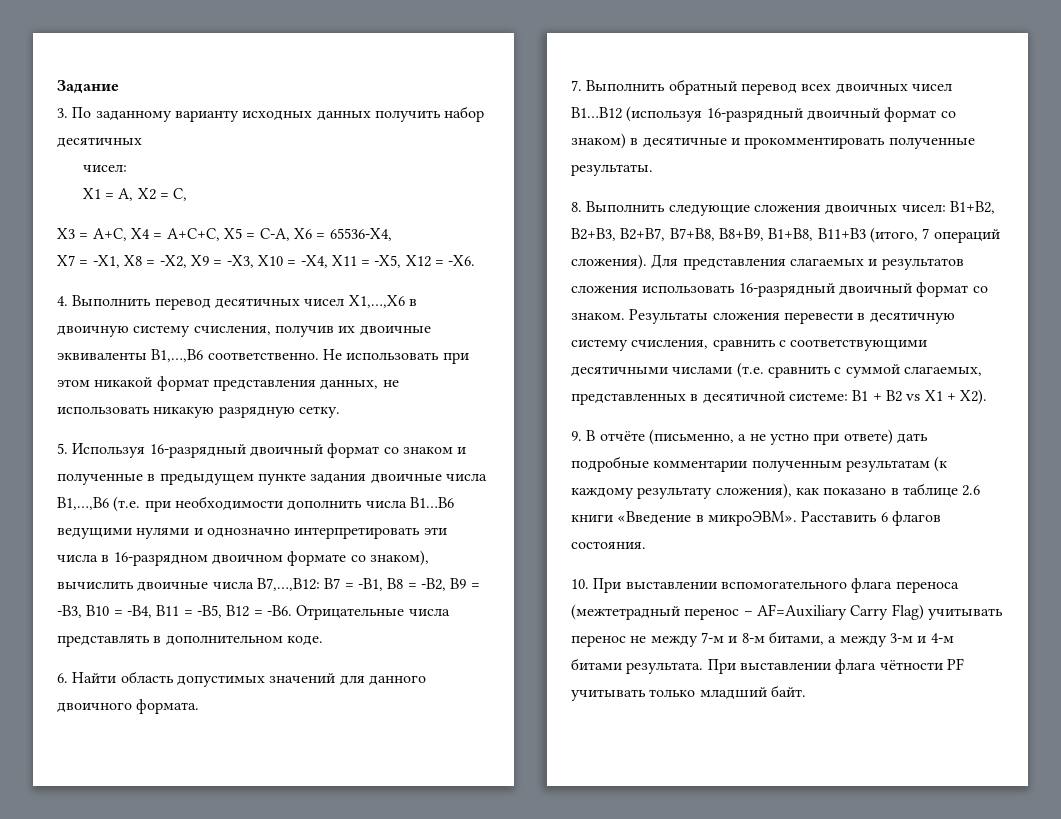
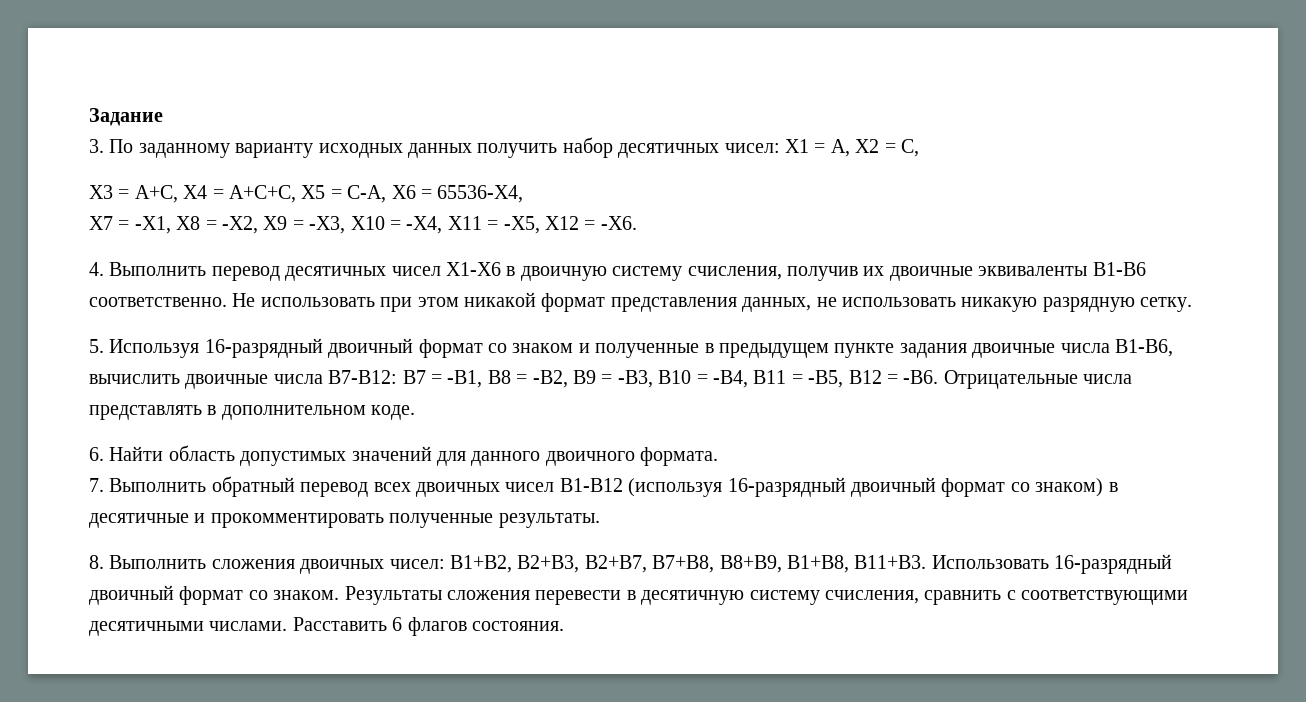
[82,164,127,172] // чисел: // -> [724,143,780,153] чисел:
[348,295,405,308] X1,…,X6 -> [446,262,501,276] X1-X6
[151,349,204,362] B1,…,B6 -> [1092,262,1146,276] B1-B6
[57,496,454,512] [57,527,447,539] [57,550,429,566] B1,…,B6 (т.е. при необходимости дополнить числа B1…B6 ведущими нулями и однозначно интерпретировать эти числа в 16-разрядном двоичном формате со знаком), -> [1114,339,1173,357] B1-B6,
[256,578,320,591] B7,…,B12: -> [328,370,398,384] B7-B12:
[571,107,622,119] B1…B12 -> [559,478,623,492] B1-B12
[668,204,750,216] следующие -> (207, 562) none
[817,227,1000,243] [571,254,964,270] [571,285,736,293] B11+B3 (итого, 7 операций сложения). Для представления слагаемых и результатов сложения использовать -> [854,555,1049,569] B11+B3. Использовать
[672,362,982,378] [571,389,988,405] [571,429,928,445] [571,456,948,472] [571,483,981,499] [571,511,941,526] [571,541,646,549] [571,578,959,593] [571,604,1003,620] [571,631,954,647] [571,658,964,674] [571,685,806,701] числами (т.е. сравнить с суммой слагаемых, представленных в десятичной системе: B1 + B2 vs X1 + X2). // 9. В отчёте (письменно, а не устно при ответе) дать подробные комментарии полученным результатам (к каждому результату сложения), как показано в таблице 2.6 книги «Введение в микроЭВМ». Расставить 6 флагов состояния. // 10. При выставлении вспомогательного флага переноса (межтетрадный перенос – AF=Auxiliary Carry Flag) учитывать перенос не между 7-м и 8-м битами, а между 3-м и 4-м битами результата. При выставлении флага чётности PF учитывать только младший байт. -> [209,617,564,636] числами. Расставить 6 флагов состояния.

